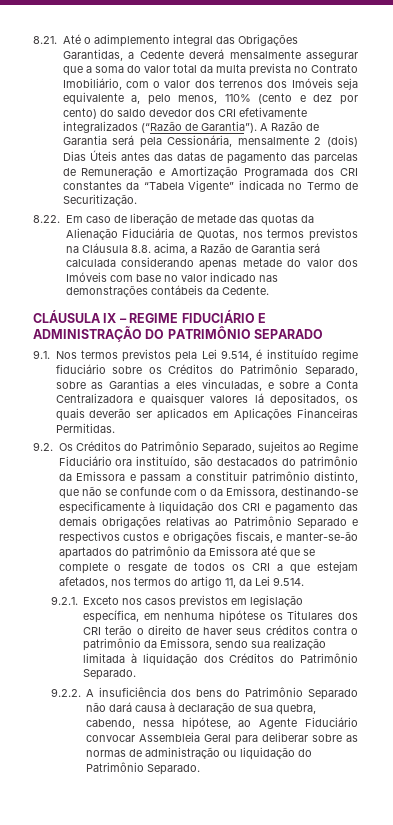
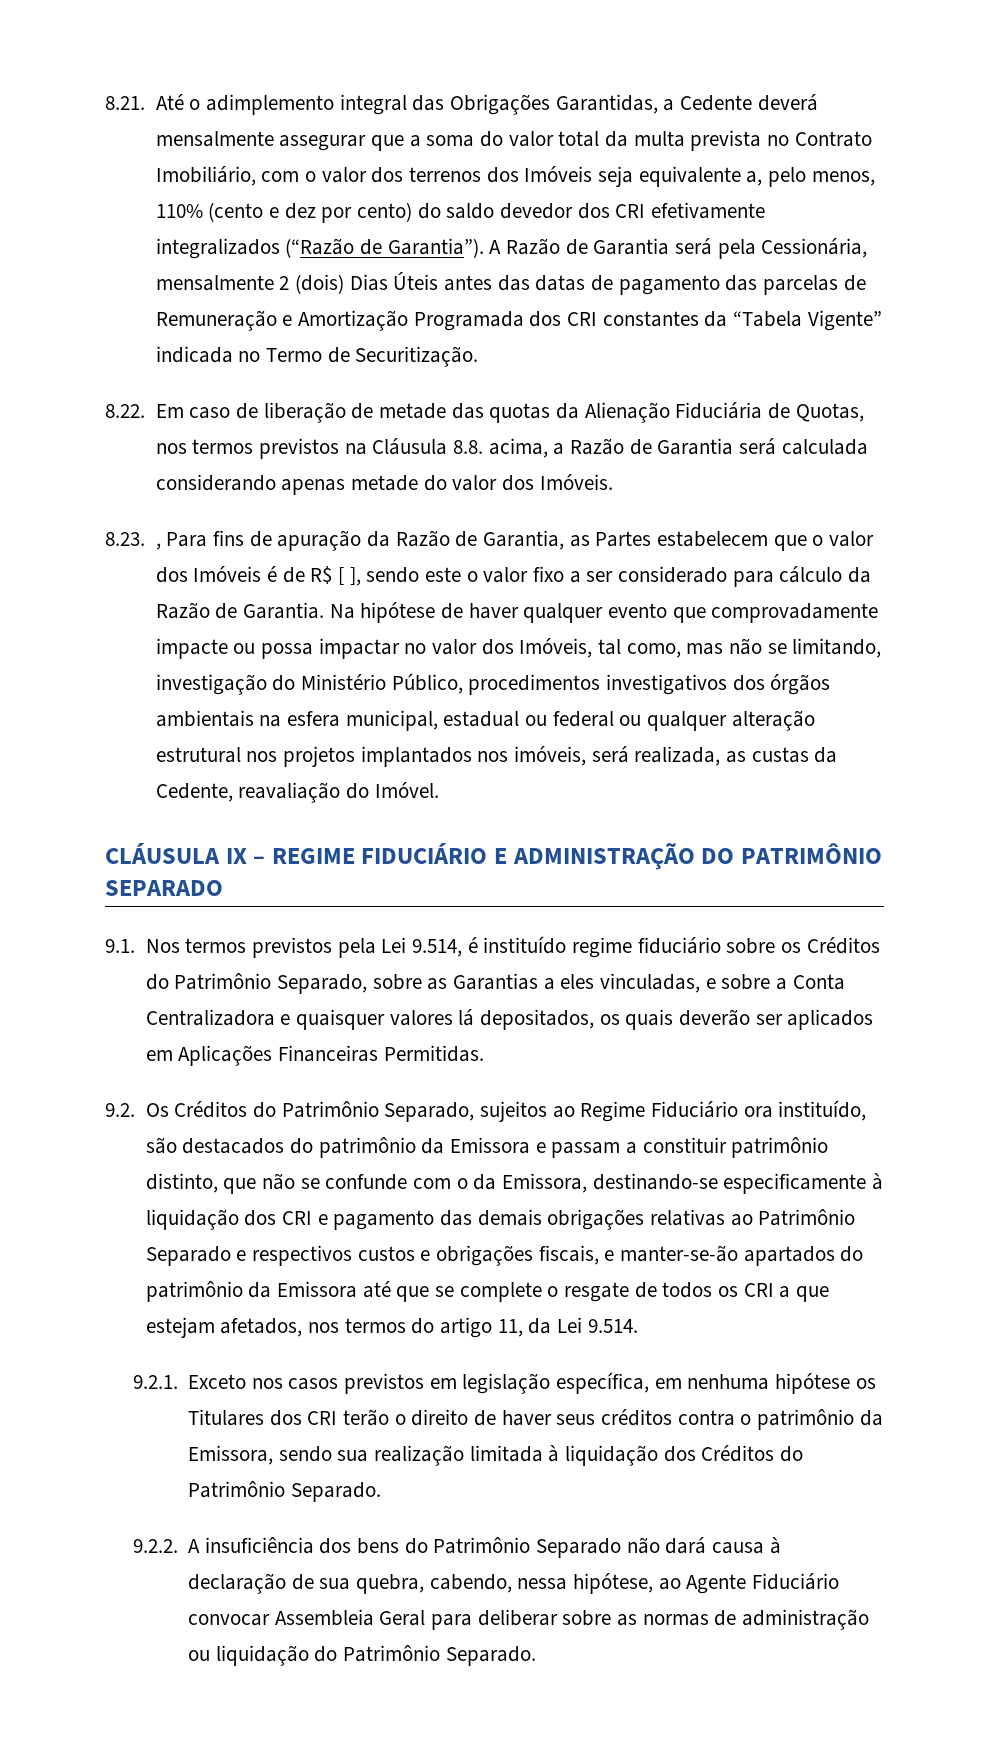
[65,272,278,282] [65,285,269,297] Imóveis com base no valor indicado nas demonstrações contábeis da Cedente. -> [539,474,613,490] [105,530,874,551] [155,566,871,587] [155,602,879,623] [155,638,882,659] [155,673,831,695] [155,710,815,731] [155,746,838,767] [155,782,439,803] Imóveis. // 8.23. , Para fins de apuração da Razão de Garantia, as Partes estabelecem que o valor dos Imóveis é de R$ [ ], sendo este o valor fixo a ser considerado para cálculo da Razão de Garantia. Na hipótese de haver qualquer evento que comprovadamente impacte ou possa impactar no valor dos Imóveis, tal como, mas não se limitando, investigação do Ministério Público, procedimentos investigativos dos órgãos ambientais na esfera municipal, estadual ou federal ou qualquer alteração estrutural nos projetos implantados nos imóveis, será realizada, as custas da Cedente, reavaliação do Imóvel.

